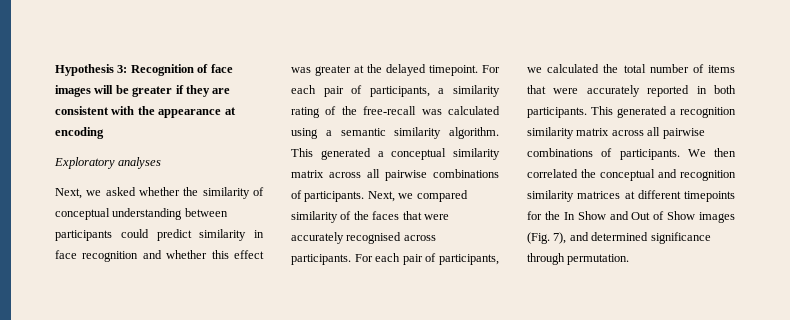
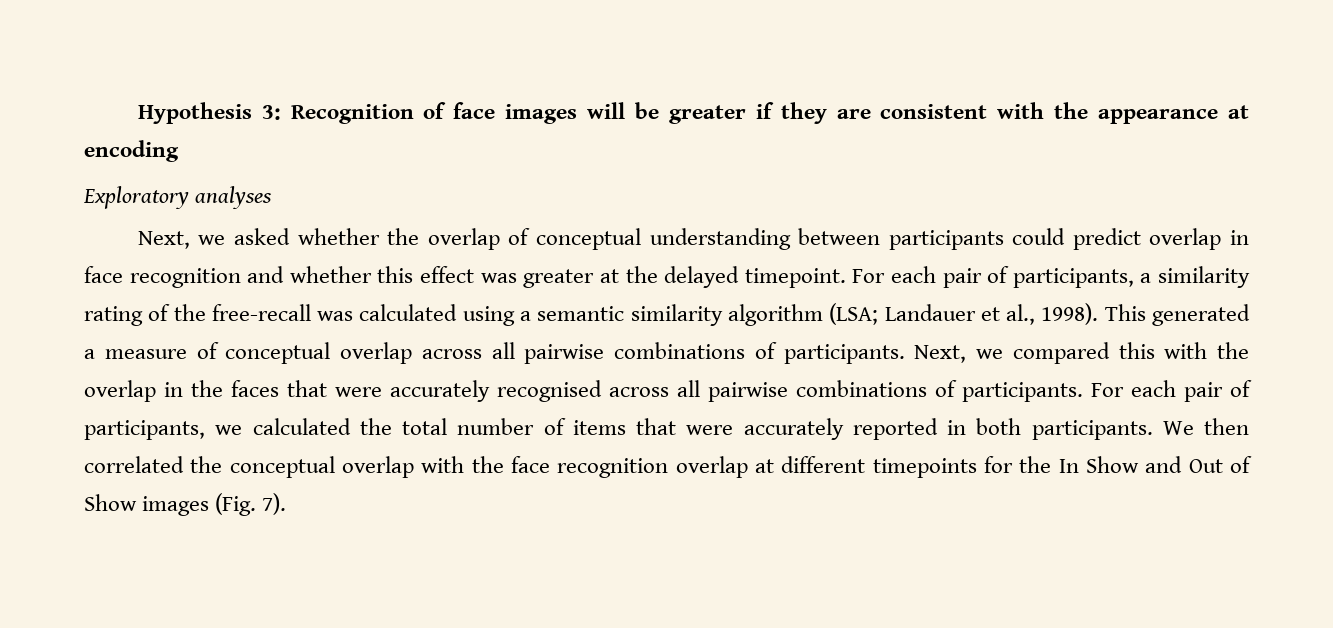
[202,187,250,199] similarity -> [427,228,500,250] overlap
[199,229,247,241] similarity -> [1149,228,1222,250] overlap
[449,127,499,139] [291,148,500,160] [291,170,324,178] algorithm. This generated a conceptual similarity matrix -> [727,303,1250,326] [84,342,412,364] algorithm (LSA; Landauer et al., 1998). This generated a measure of conceptual overlap
[291,211,352,223] similarity of -> [1118,342,1249,359] [84,380,183,402] this with the overlap in
(436, 238) none -> [677,380,957,402] all pairwise combinations of
[591,106,736,118] [527,127,705,139] [527,148,680,160] This generated a recognition similarity matrix across all pairwise combinations of participants. -> (1153, 430) none
[658,169,736,181] [527,190,621,202] and recognition similarity matrices -> [341,456,748,478] overlap with the face recognition overlap
[553,232,711,244] [527,253,630,265] 7), and determined significance through permutation. -> [262,493,287,515] 7).

